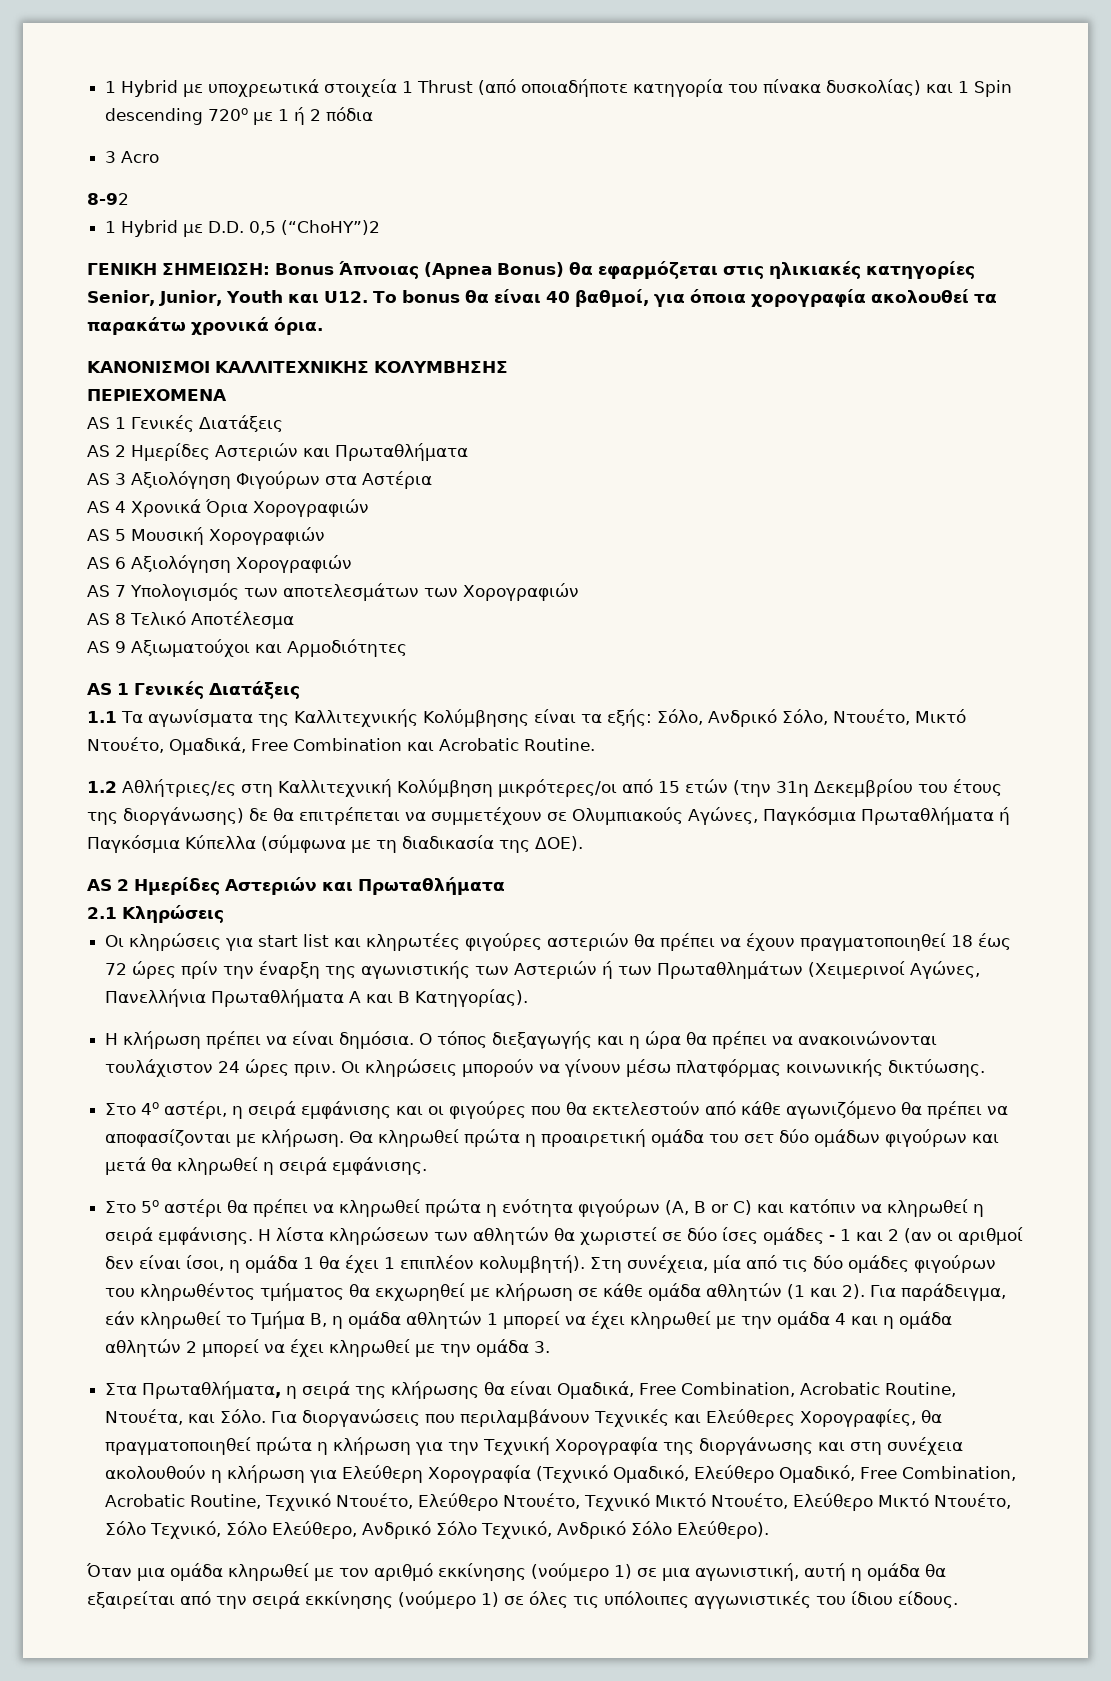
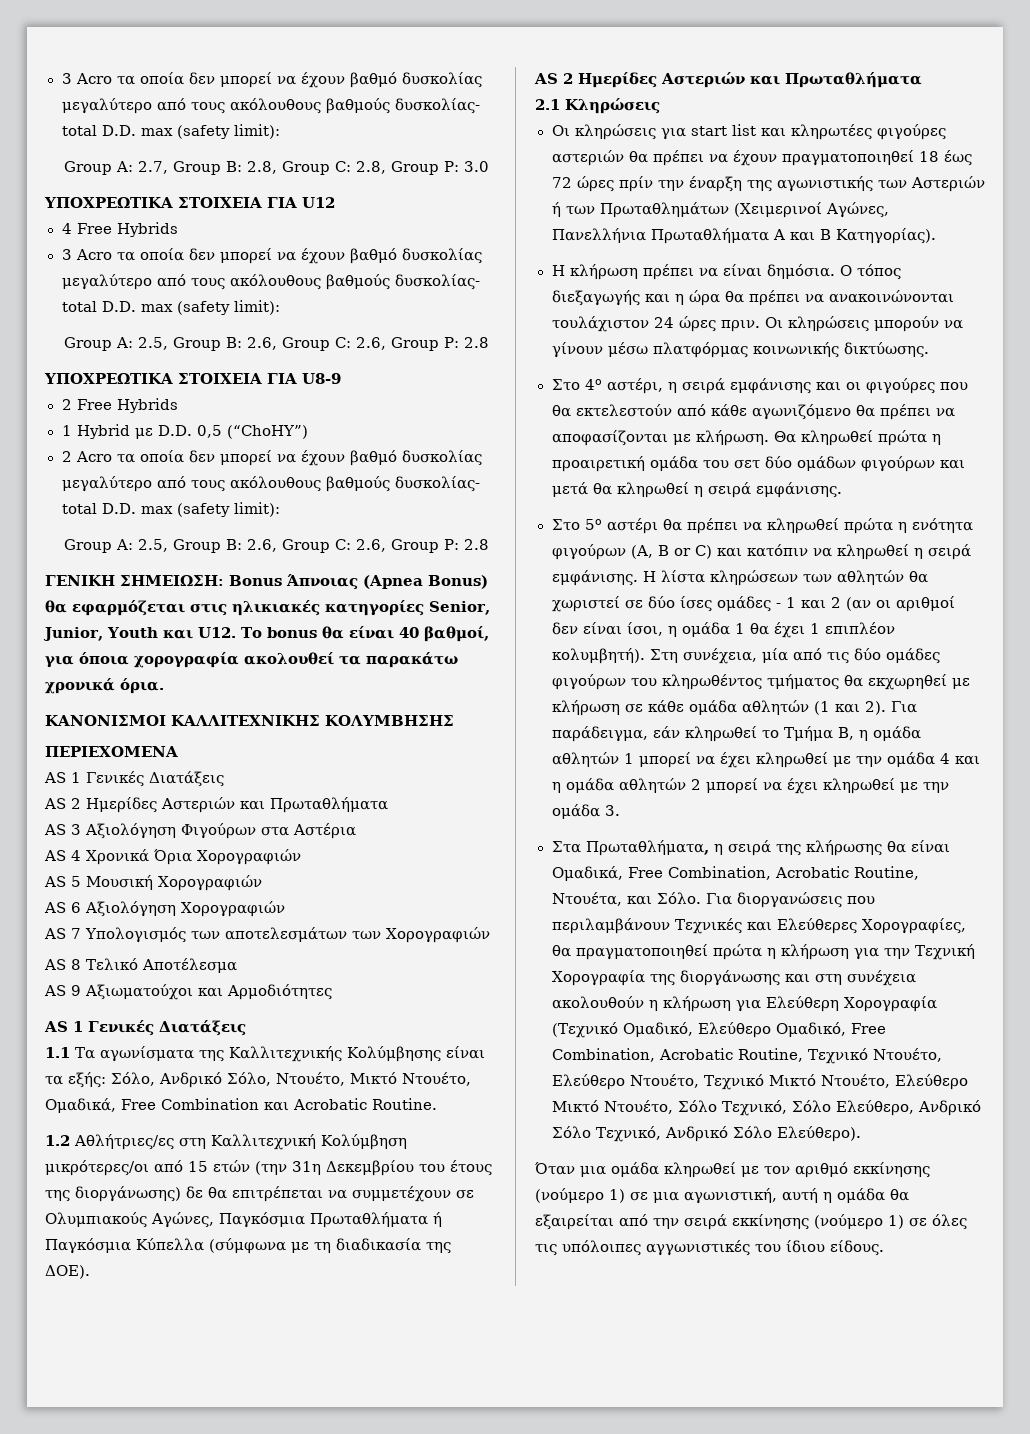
[105,79,1013,97] [105,107,374,125] [105,151,160,163] [87,193,129,205] 1 Hybrid με υποχρεωτικά στοιχεία 1 Thrust (από οποιαδήποτε κατηγορία του πίνακα δυσκολίας) και 1 Spin descending 720ο με 1 ή 2 πόδια // 3 Acro // 8-92 -> [61,72,482,88] [61,98,480,114] [61,124,280,139] [64,161,490,175] [44,197,335,208] [61,222,178,237] [61,248,482,264] [61,274,480,290] [61,300,280,315] [64,337,490,351] [44,373,341,384] [61,398,178,413] 3 Acro τα οποία δεν μπορεί να έχουν βαθμό δυσκολίας μεγαλύτερο από τους ακόλουθους βαθμούς δυσκολίας- total D.D. max (safety limit): // Group A: 2.7, Group B: 2.8, Group C: 2.8, Group P: 3.0 // ΥΠΟΧΡΕΩΤΙΚΑ ΣΤΟΙΧΕΙΑ ΓΙΑ U12 // 4 Free Hybrids // 3 Acro τα οποία δεν μπορεί να έχουν βαθμό δυσκολίας μεγαλύτερο από τους ακόλουθους βαθμούς δυσκολίας- total D.D. max (safety limit): // Group A: 2.5, Group B: 2.6, Group C: 2.6, Group P: 2.8 // ΥΠΟΧΡΕΩΤΙΚΑ ΣΤΟΙΧΕΙΑ ΓΙΑ U8-9 // 2 Free Hybrids
[281,220,381,235] (“ChoHY”)2 -> [226,425,308,439] [61,450,482,466] [61,476,480,492] [61,502,280,517] [64,539,490,553] (“ChoHY”) // 2 Acro τα οποία δεν μπορεί να έχουν βαθμό δυσκολίας μεγαλύτερο από τους ακόλουθους βαθμούς δυσκολίας- total D.D. max (safety limit): // Group A: 2.5, Group B: 2.6, Group C: 2.6, Group P: 2.8

